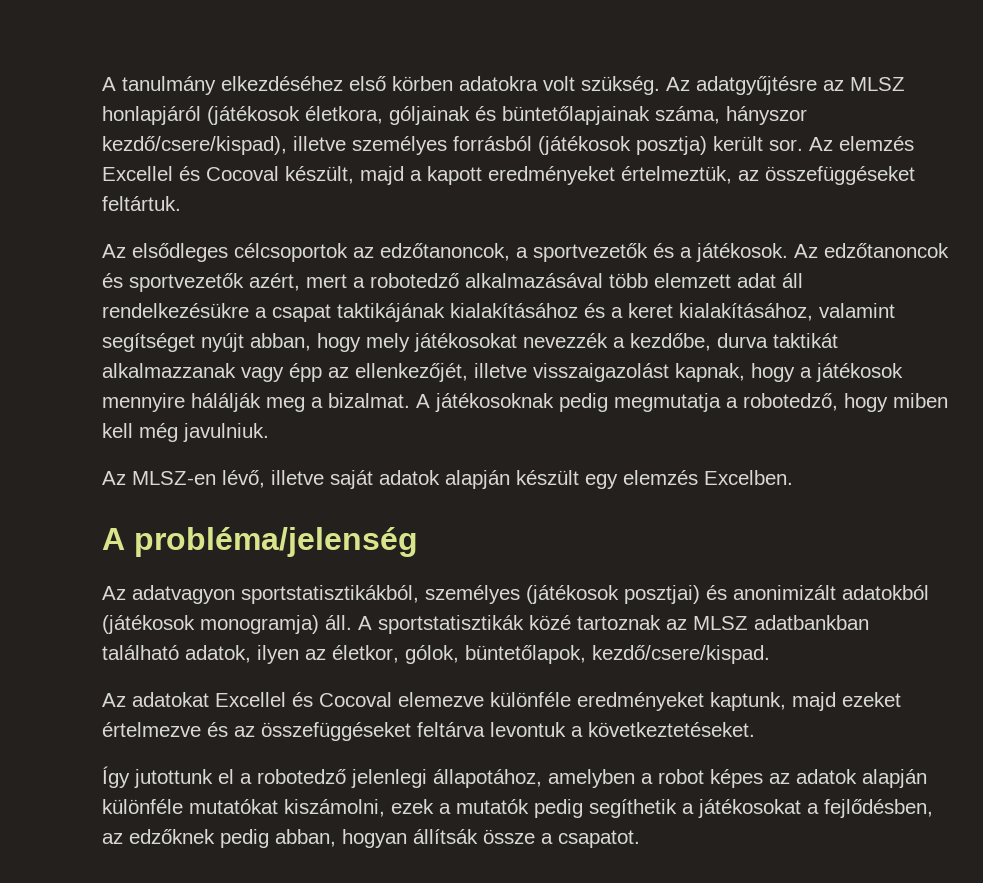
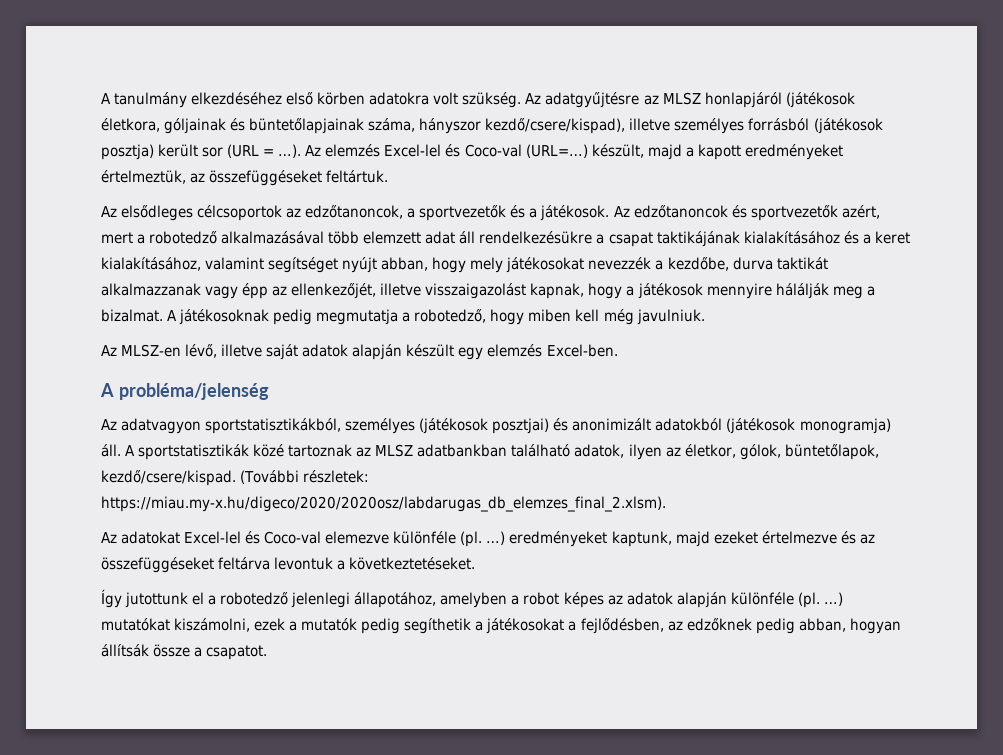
[769,136,914,151] [102,166,279,181] sor. Az elemzés Excellel és Cocoval -> [202,144,588,158] sor (URL = …). Az elemzés Excel-lel és Coco-val (URL=…)
[704,470,793,485] Excelben. -> [546,344,618,357] Excel-ben.
(770, 654) none -> [240,470,370,484] [101,496,666,512] (További részletek: https://miau.my-x.hu/digeco/2020/2020osz/labdarugas_db_elemzes_final_2.xlsm).
[215,692,571,707] Excellel és Cocoval elemezve különféle -> [184,531,506,547] Excel-lel és Coco-val elemezve különféle (pl. …)
(183, 806) none -> [797,592,843,608] (pl. …)

